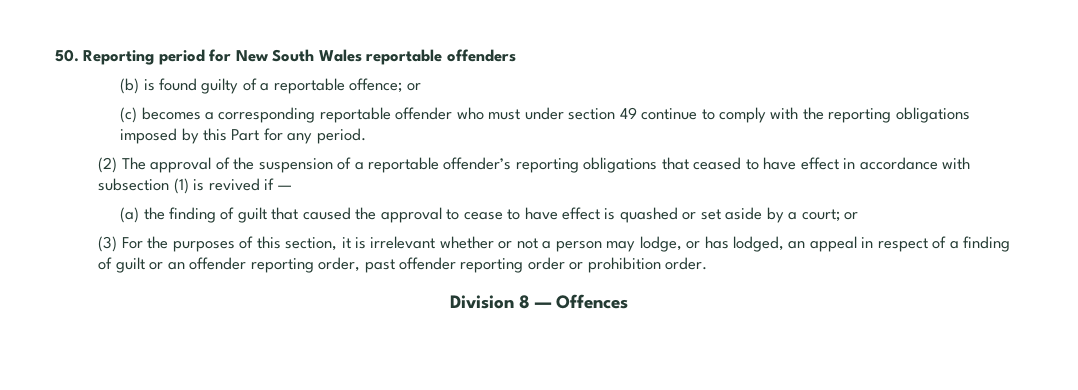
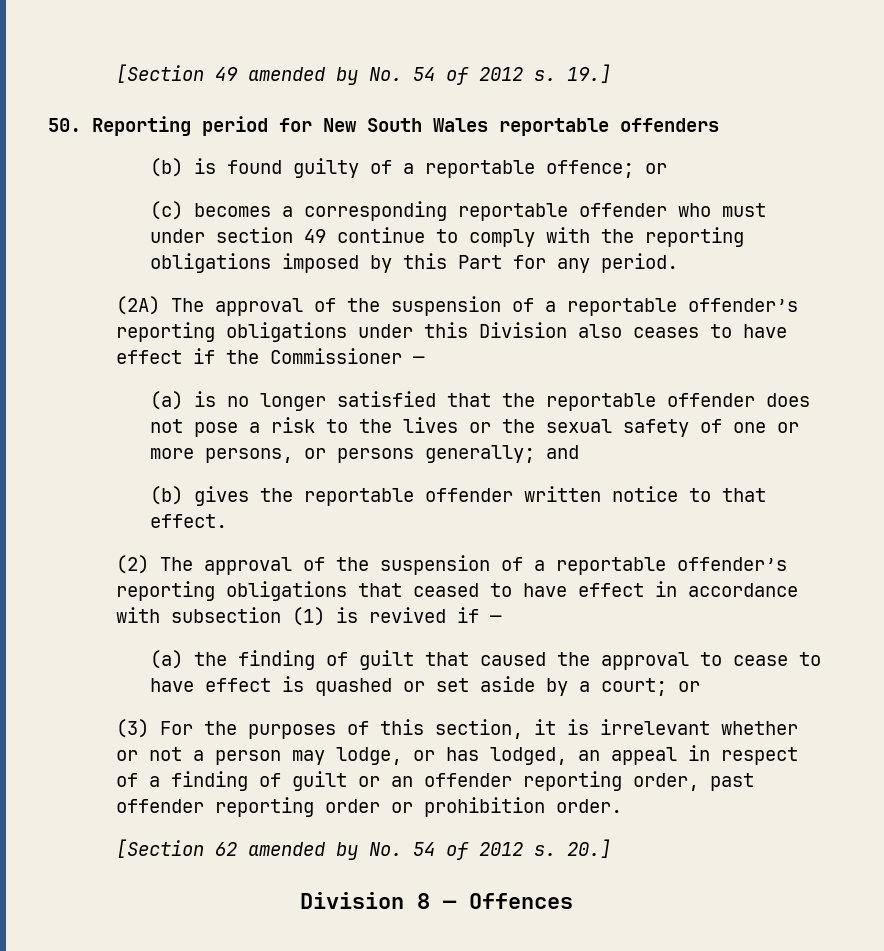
(55, 55) none -> [116,64,612,85] [Section 49 amended by No. 54 of 2012 s. 19.] //
(366, 136) none -> [116,296,799,316] [116,322,788,342] [116,348,426,364] [150,391,811,411] [150,417,800,437] [150,445,580,463] [150,486,767,506] [150,514,228,528] // (2A) The approval of the suspension of a reportable offender’s reporting obligations under this Division also ceases to have effect if the Commissioner — // (a) is no longer satisfied that the reportable offender does not pose a risk to the lives or the sexual safety of one or more persons, or persons generally; and // (b) gives the reportable offender written notice to that effect.
(708, 263) none -> [116,839,612,860] // [Section 62 amended by No. 54 of 2012 s. 20.]

